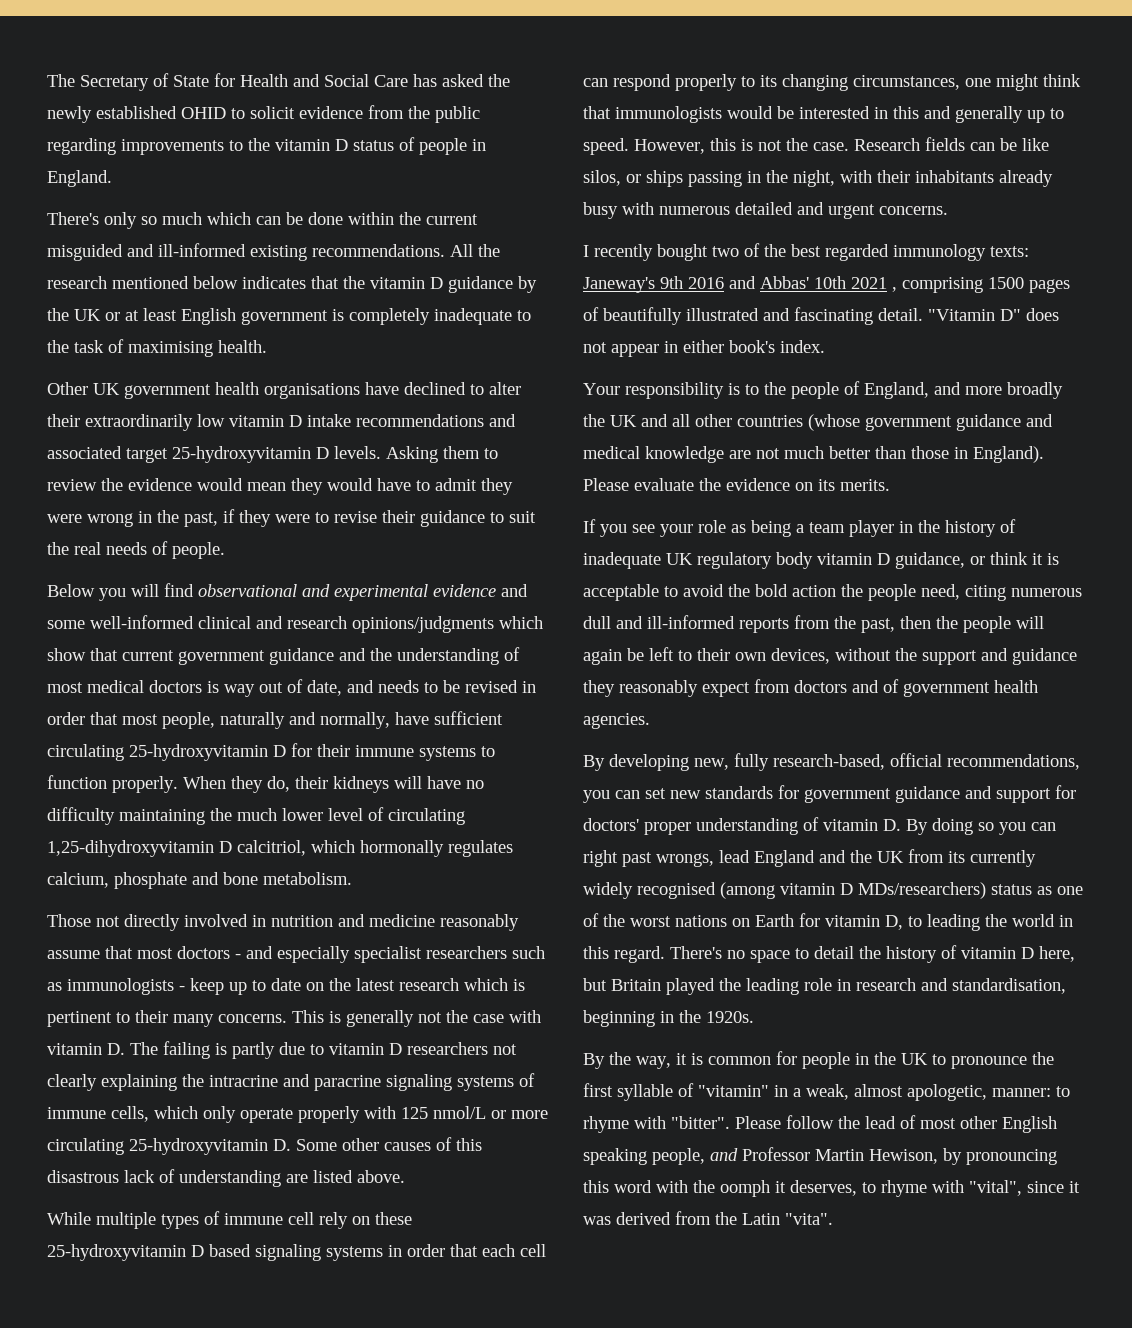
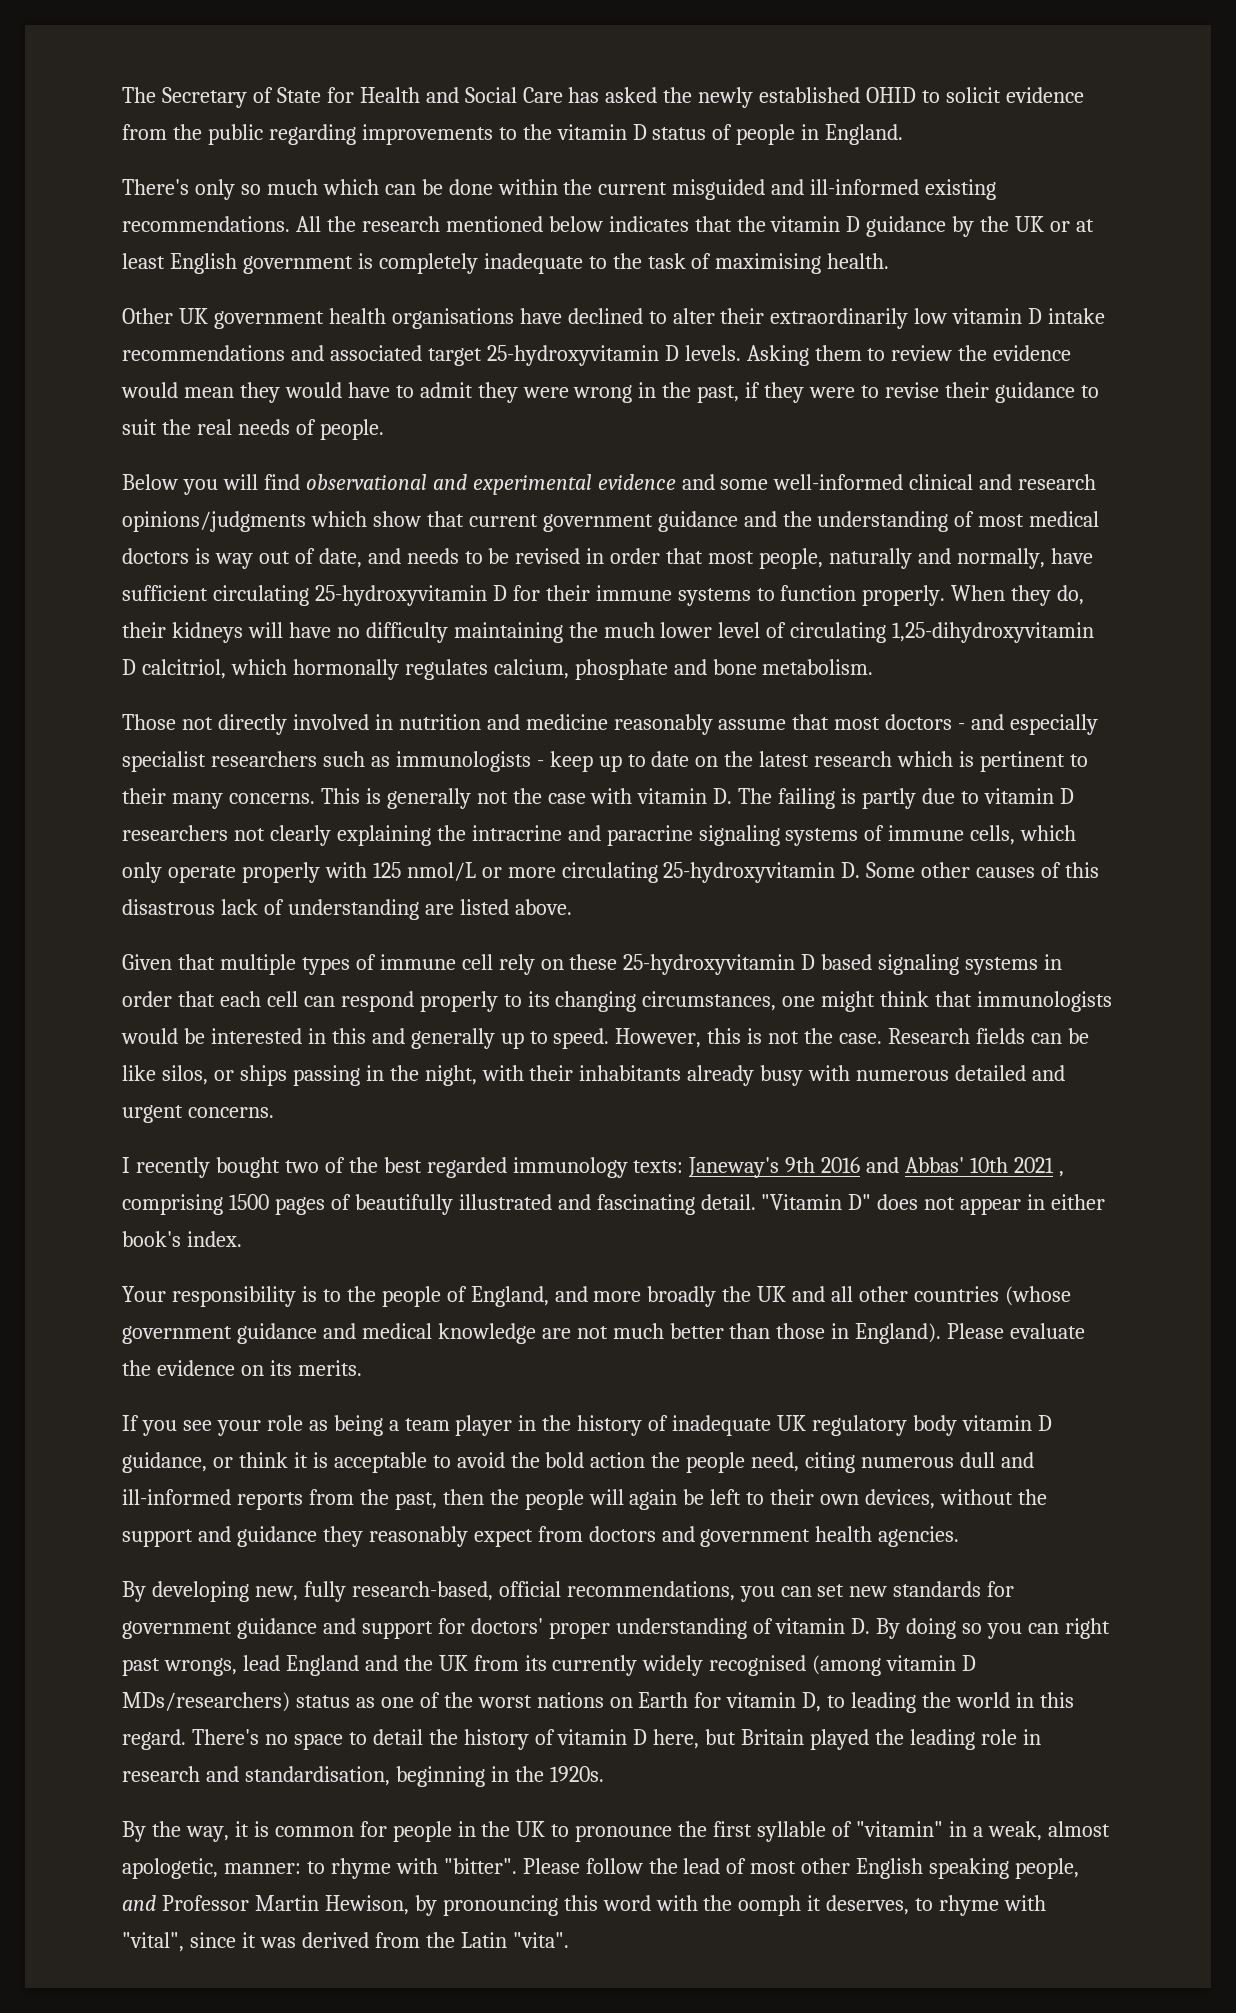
[47,1212,91,1225] While -> [122,954,215,970] Given that
[883,679,899,693] of -> (695, 1534) none

